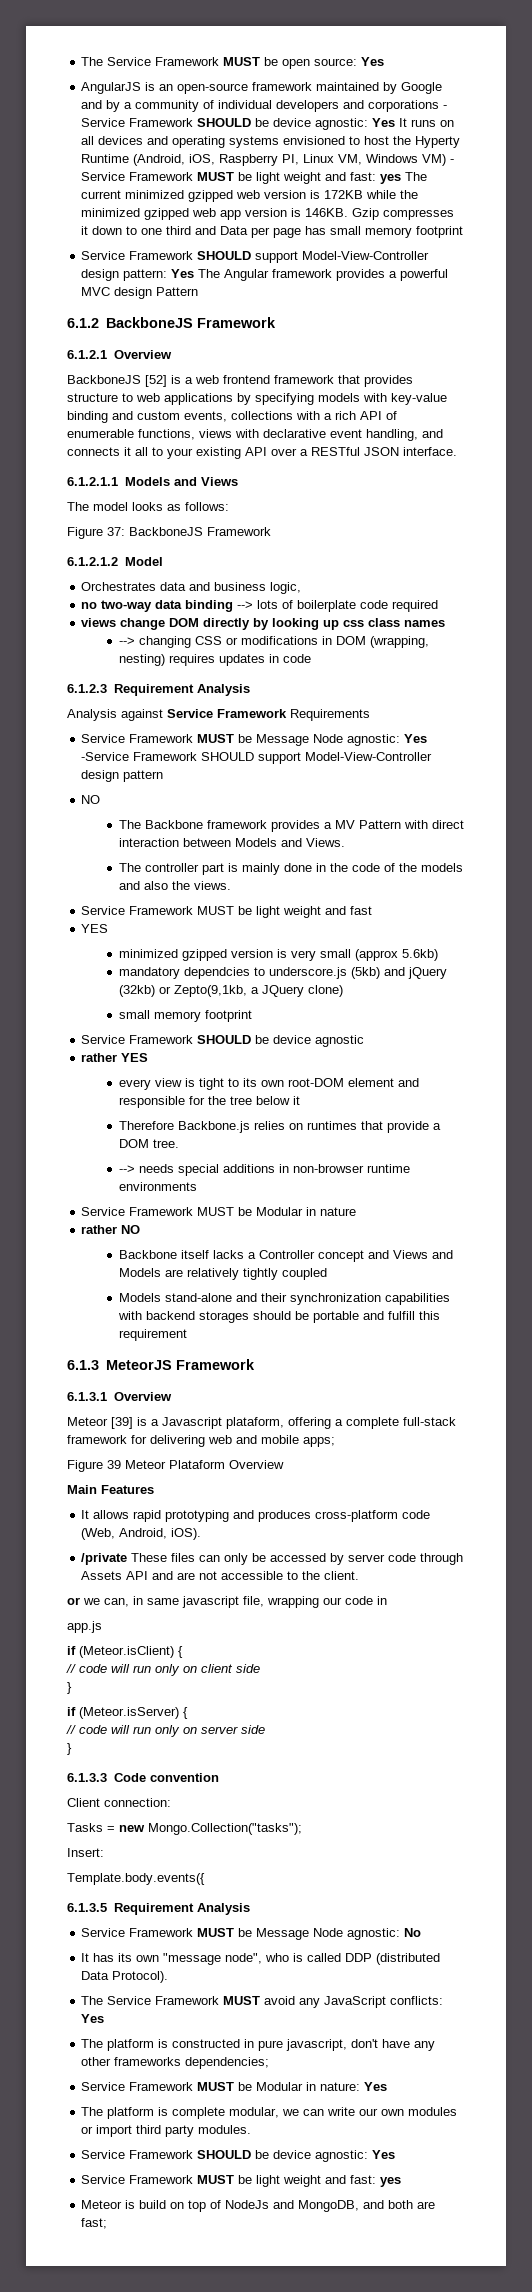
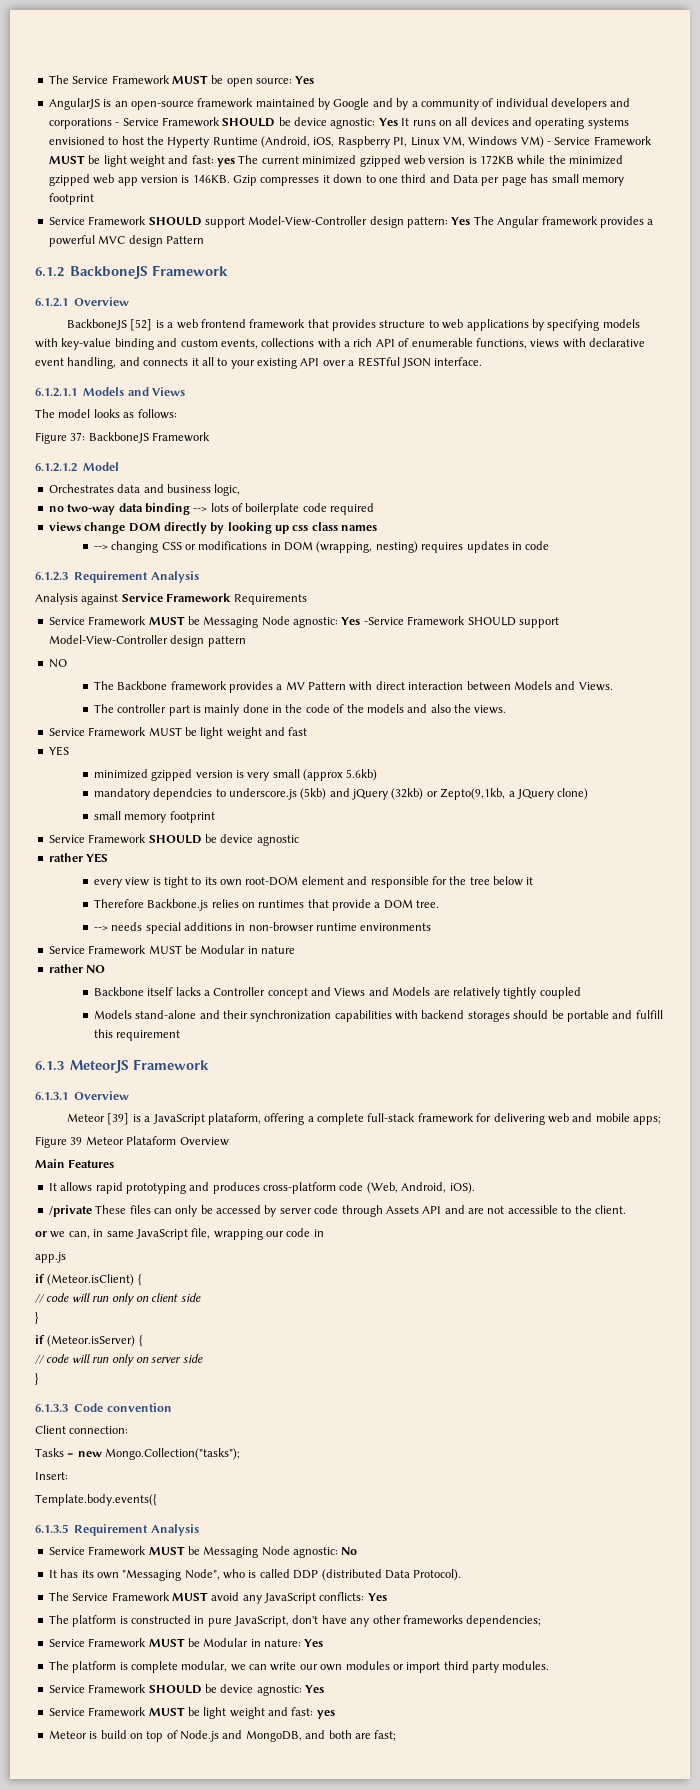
[256,734,310,746] Message -> [203,616,259,628] Messaging
[162,1417,222,1429] Javascript -> [152,1114,205,1125] JavaScript
[182,1596,239,1608] javascript -> [135,1229,188,1240] JavaScript
[256,1928,310,1940] Message -> [203,1546,259,1558] Messaging
[163,1953,263,1965] "message node", -> [122,1569,220,1581] "Messaging Node",
[286,2039,348,2051] javascript, -> [234,1616,289,1627] JavaScript,
[225,2200,270,2209] NodeJs -> [180,1730,219,1742] Node.js

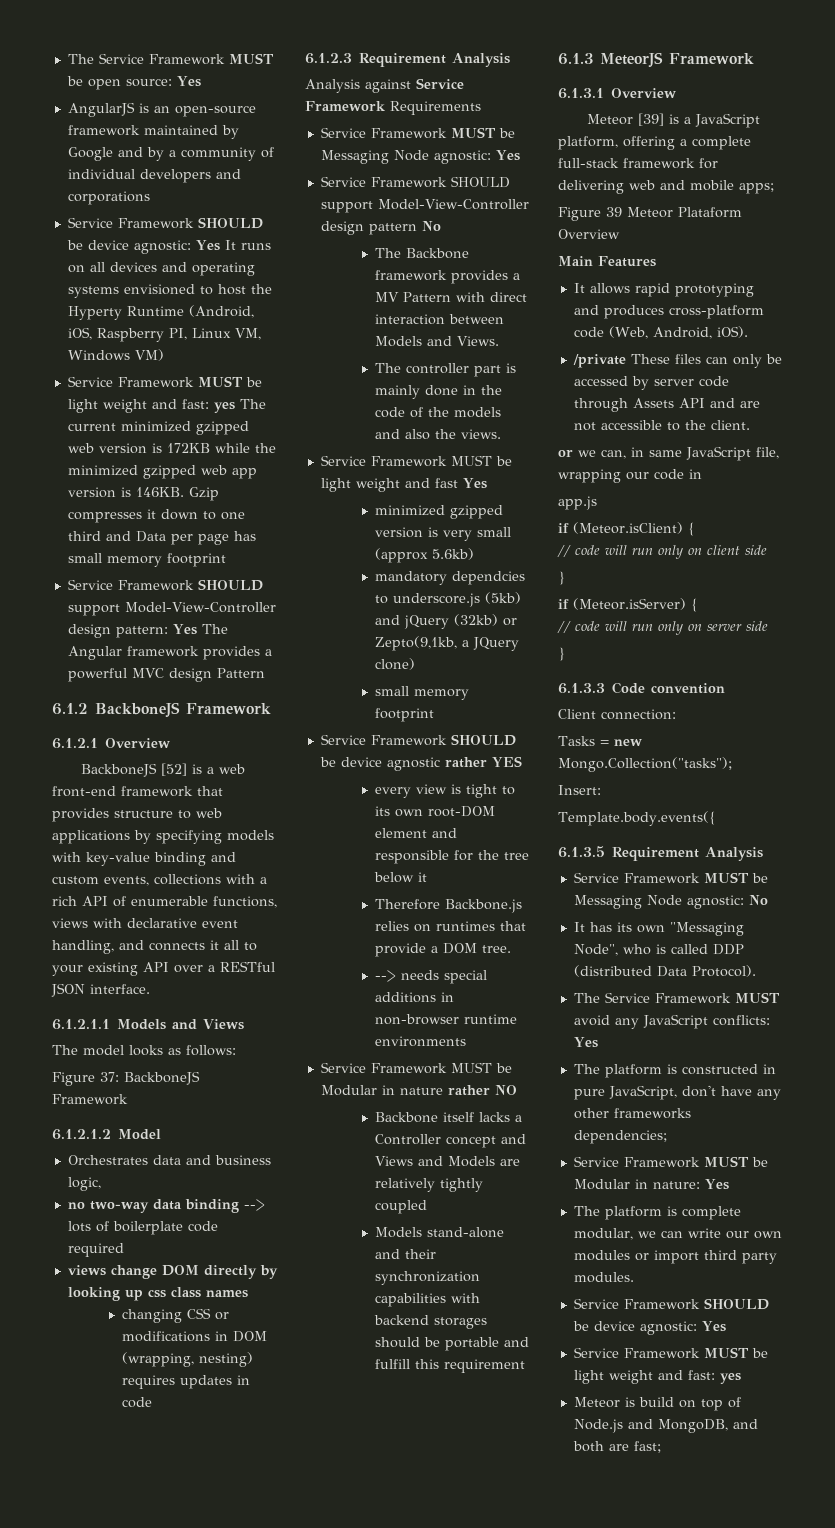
[115,122,120,126] - -> (150, 198) //
[547,141,551,145] - -> (164, 355) //
[200,319,246,328] frontend -> [52,786,116,797] front-end
[93,545,108,550] --> -> (248, 1294) none
[363,617,404,625] -Service -> [320,176,366,187] // Service
[48,659,67,668] // NO -> [421,221,441,231] No
[48,746,69,756] // YES -> [462,478,487,489] Yes
(299, 840) // -> (440, 764) none
(295, 950) // -> (443, 1091) none
[207,1113,261,1125] plataform, -> [558,136,618,150] platform,

